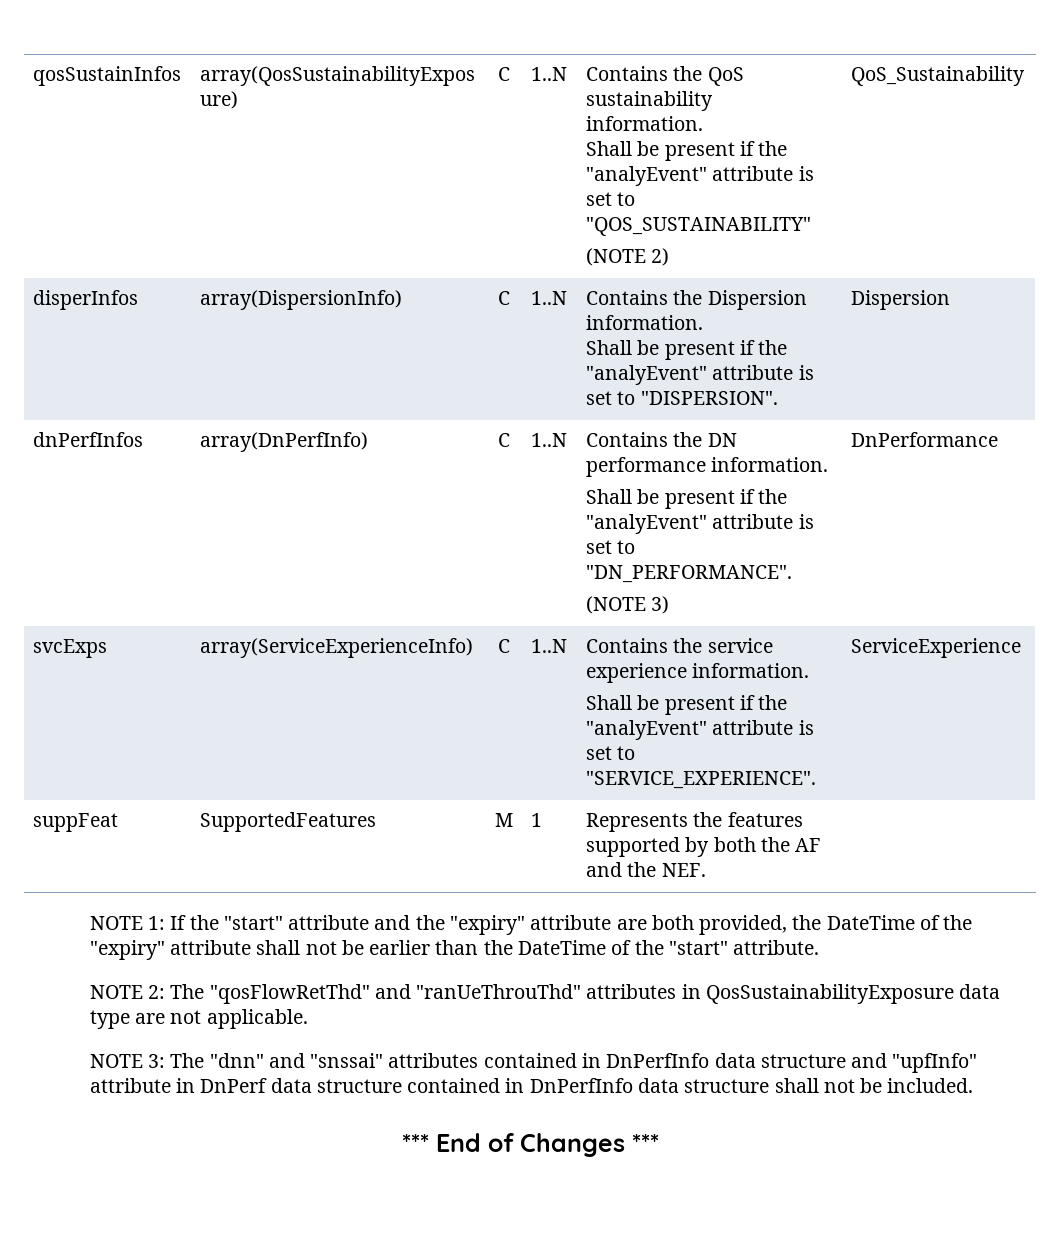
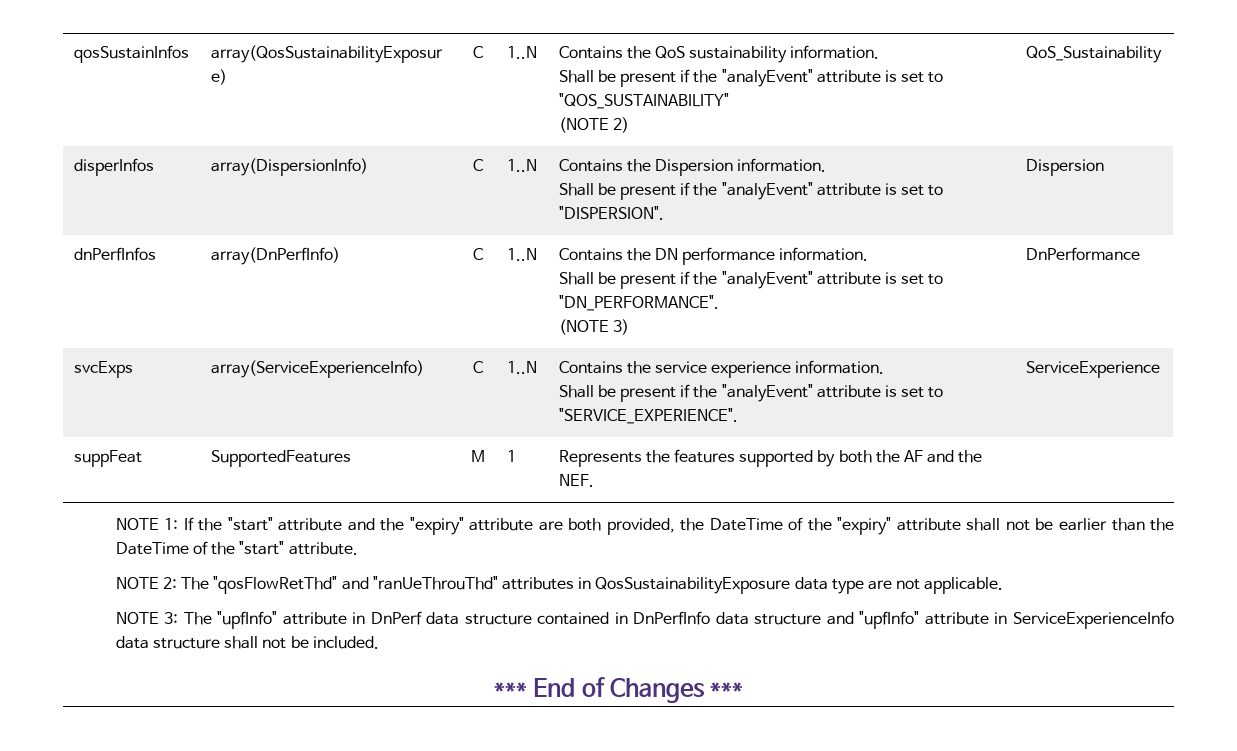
[209,1053,479,1068] "dnn" and "snssai" attributes -> [217,611,532,629] "upfInfo" attribute in DnPerf data structure
[200,1078,633,1093] DnPerf data structure contained in DnPerfInfo -> [1012,611,1174,629] ServiceExperienceInfo

